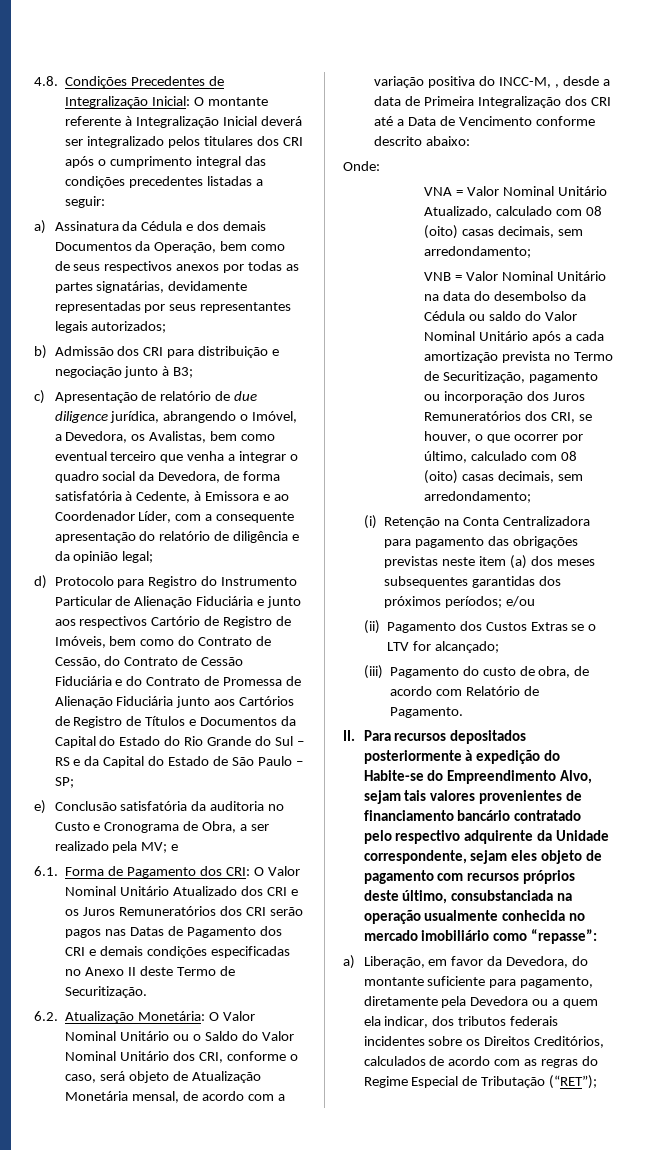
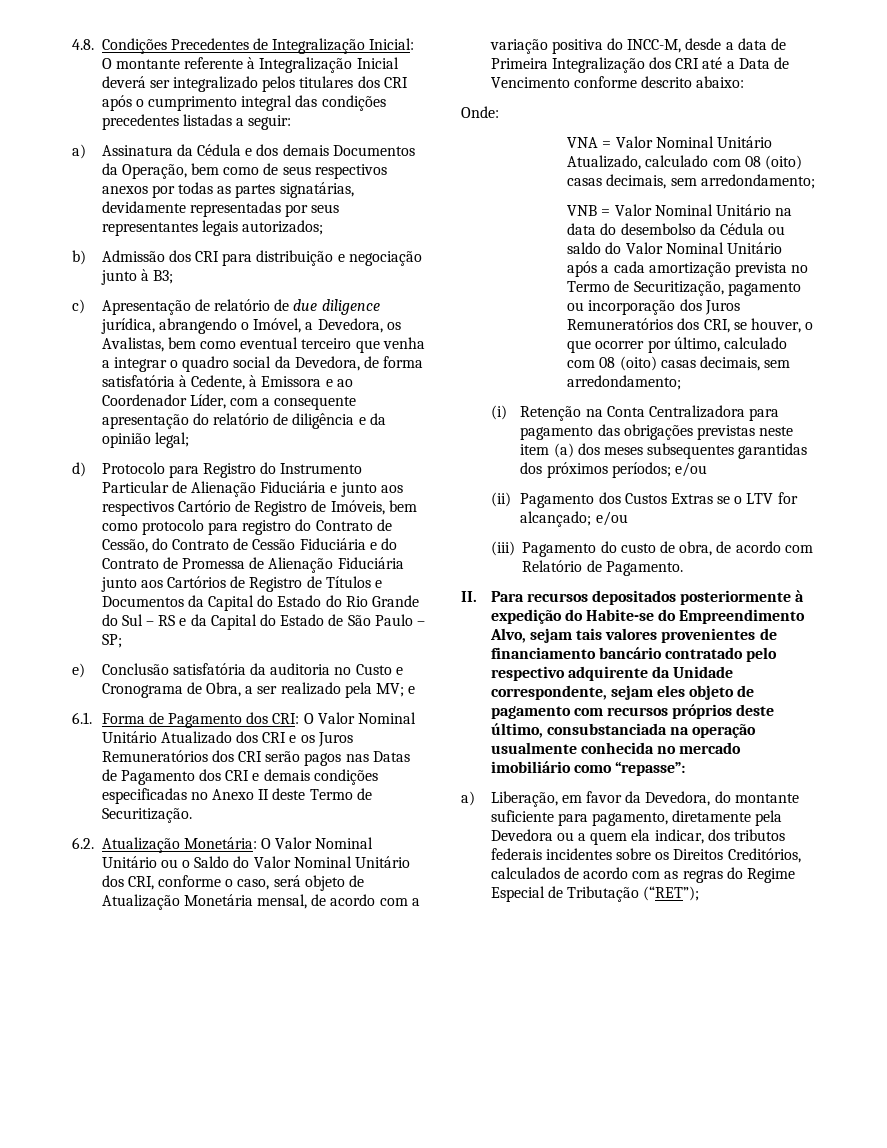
(175, 642) none -> [141,519,292,535] protocolo para registro
[554,84,559,88] , -> (682, 46) none
(499, 647) none -> [595,511,628,526] e/ou

